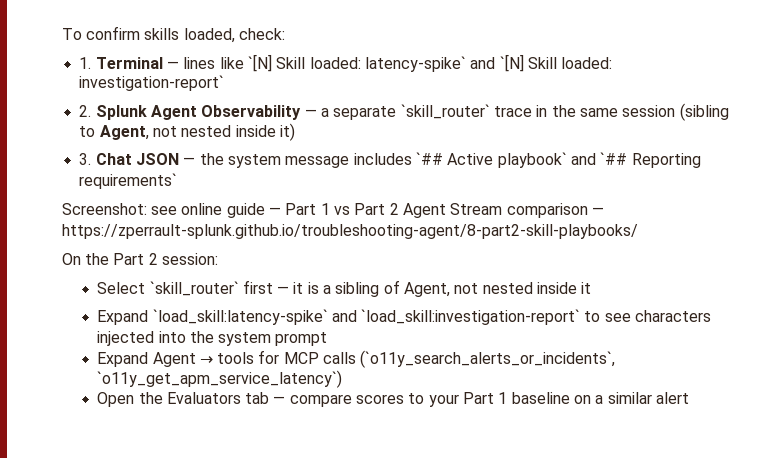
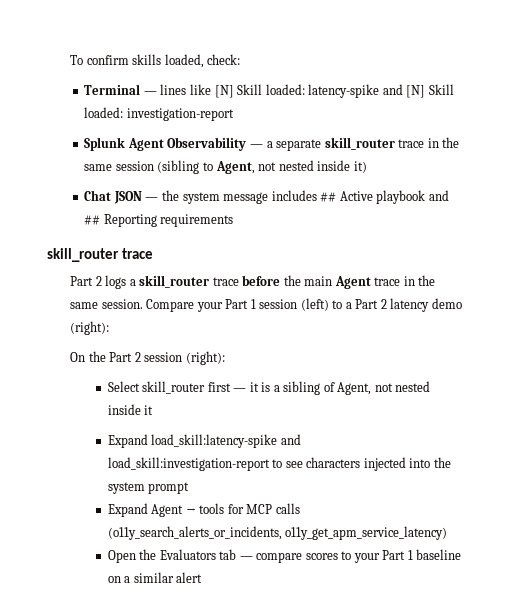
[79,57,92,69] 1. -> (241, 59) none
[247,54,613,72] [79,75,225,91] [79,105,92,117] `[N] Skill loaded: latency-spike` and `[N] Skill loaded: investigation-report` // 2. -> [214,84,454,98] [84,107,234,121] [N] Skill loaded: latency-spike and [N] Skill loaded: investigation-report //
[400,104,490,119] `skill_router` -> [324,137,395,150] skill_router
[79,153,92,165] 3. -> (367, 167) none
[415,152,701,168] [79,173,178,189] [61,203,604,218] [61,224,638,239] `## Active playbook` and `## Reporting requirements` // Screenshot: see online guide — Part 1 vs Part 2 Agent Stream comparison — https://zperrault-splunk.github.io/troubleshooting-agent/8-part2-skill-playbooks/ -> [320,190,449,204] [84,214,234,227] [47,248,153,262] [70,275,436,289] [70,298,462,312] [70,321,110,335] ## Active playbook and ## Reporting requirements // skill_router trace // Part 2 logs a skill_router trace before the main Agent trace in the same session. Compare your Part 1 session (left) to a Part 2 latency demo (right):
[162,253,219,265] session: -> [144,351,225,365] session (right):
[149,281,239,296] `skill_router` -> [142,381,206,394] skill_router
[152,309,581,325] `load_skill:latency-spike` and `load_skill:investigation-report` -> [151,434,301,448] [107,457,270,471] load_skill:latency-spike and load_skill:investigation-report
[360,350,616,368] [97,370,343,388] (`o11y_search_alerts_or_incidents`, `o11y_get_apm_service_latency`) -> [107,526,448,540] (o11y_search_alerts_or_incidents, o11y_get_apm_service_latency)

